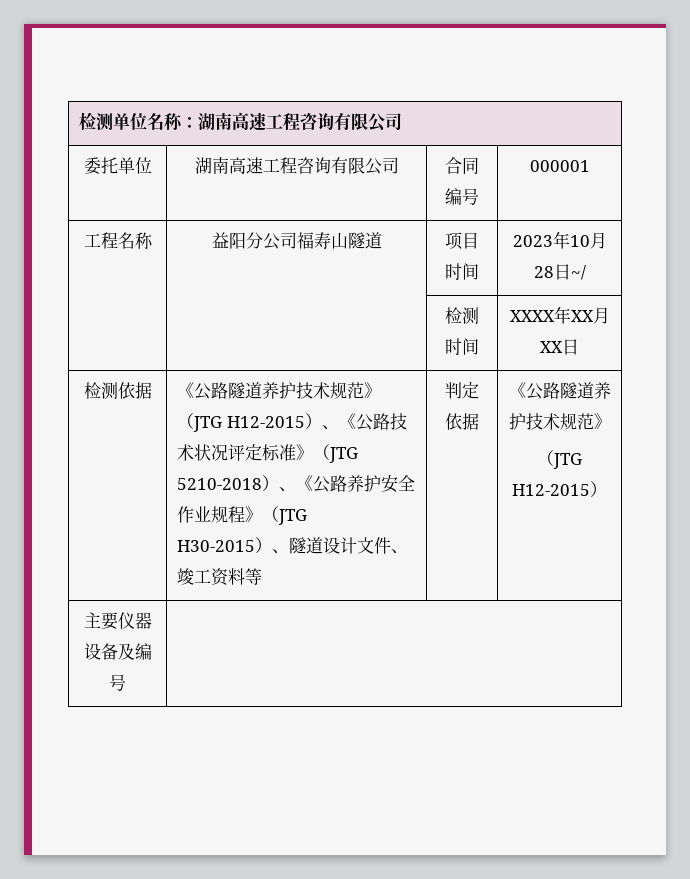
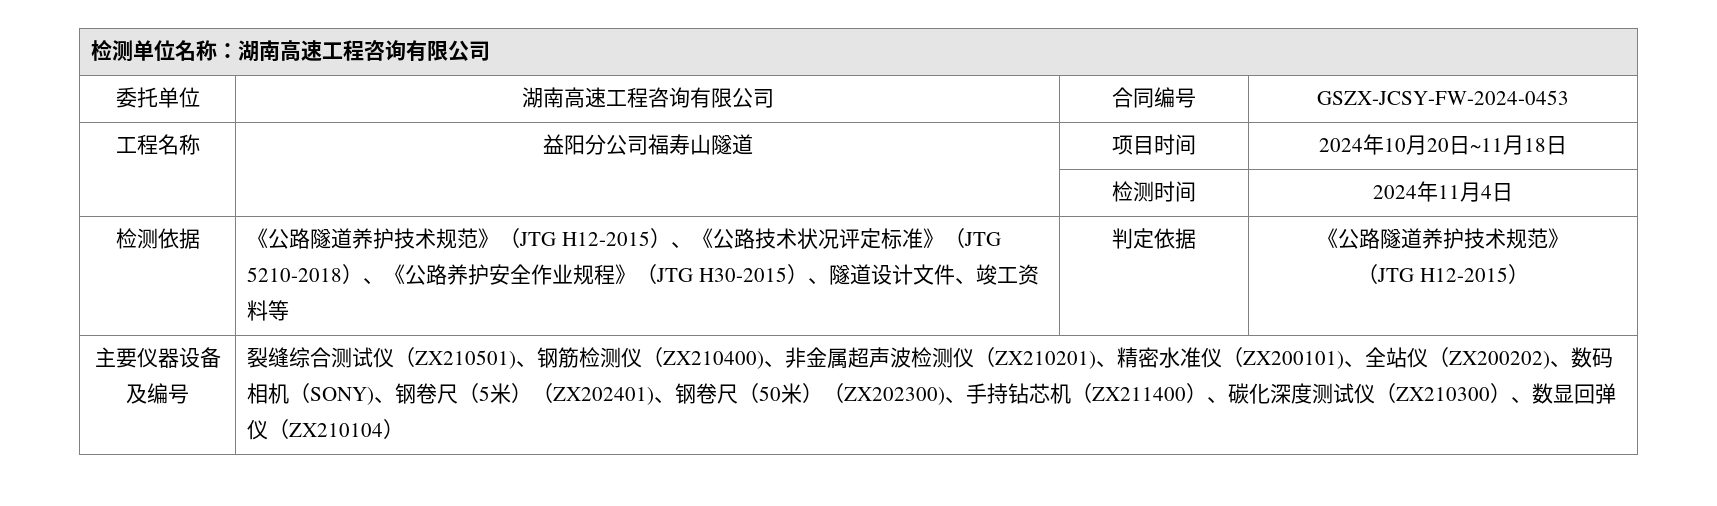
[529,160,590,172] 000001 -> [1317,90,1569,105] GSZX-JCSY-FW-2024-0453
[512,235,553,247] 2023 -> [1319,138,1363,152] 2024
[533,264,586,280] [445,307,479,324] [445,338,479,355] [509,306,610,324] [540,341,563,353] 28日~/ // | | 检测时间 | XXXX年XX月XX -> [1427,135,1567,155] [1112,181,1196,202] [1373,181,1492,202] 20日~11月18日 // | | 检测时间 | 2024年11月4
(126, 682) none -> [246,347,1613,369] [246,383,1616,405] [246,419,404,440] 裂缝综合测试仪（ZX210501)、钢筋检测仪（ZX210400)、非金属超声波检测仪（ZX210201)、精密水准仪（ZX200101)、全站仪（ZX200202)、数码相机（SONY)、钢卷尺（5米）（ZX202401)、钢卷尺（50米）（ZX202300)、手持钻芯机（ZX211400）、碳化深度测试仪（ZX210300）、数显回弹仪（ZX210104）

